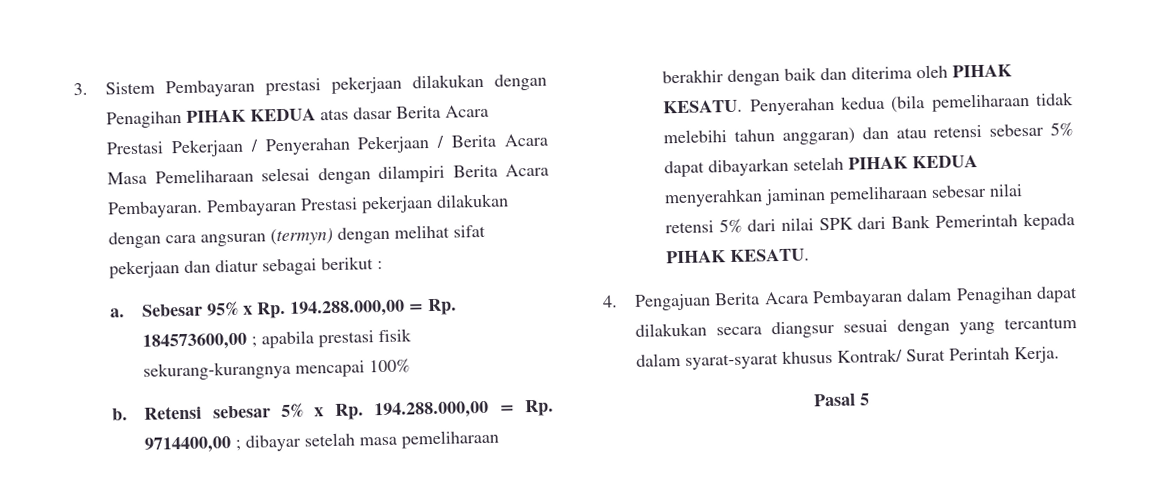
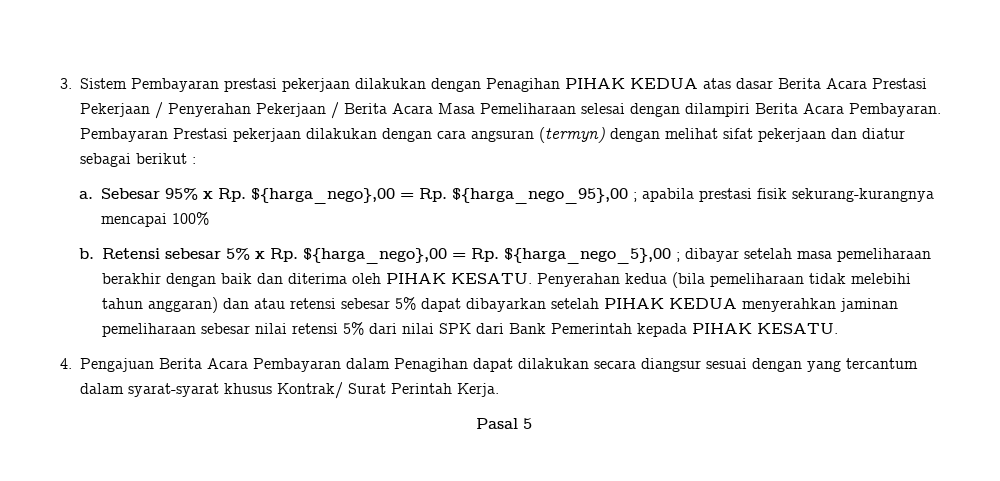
[290,298,458,318] [142,332,248,351] 194.288.000,00 = Rp. 184573600,00 -> [250,188,628,204] ${harga_nego},00 = Rp. ${harga_nego_95},00
[374,399,554,420] [144,436,233,454] 194.288.000,00 = Rp. 9714400,00 -> [302,248,671,264] ${harga_nego},00 = Rp. ${harga_nego_5},00

